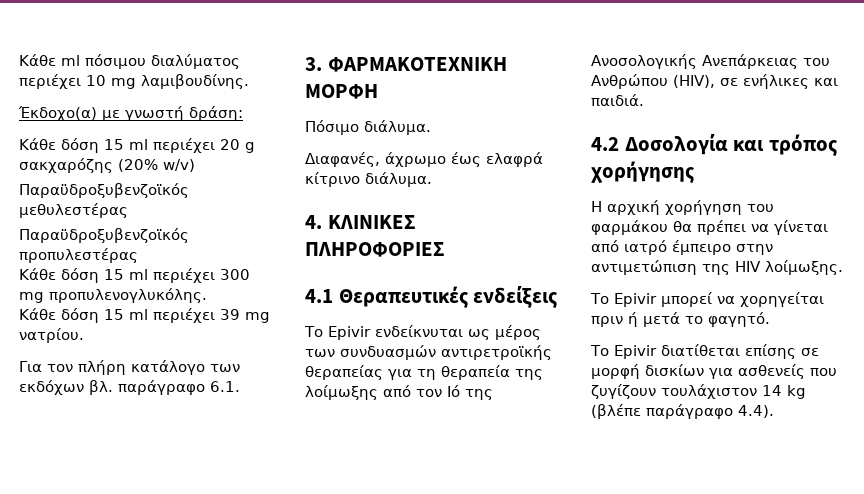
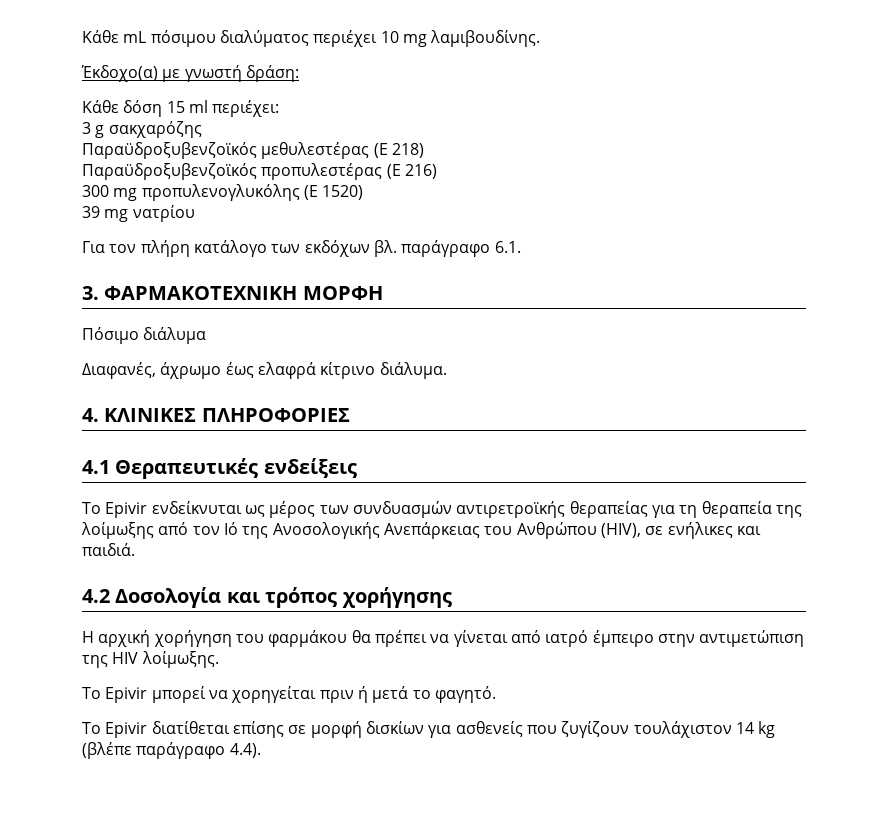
[19,54,80,66] Κάθε ml -> [82,30,147,43] Κάθε mL
[153,138,240,153] περιέχει 20 -> [212,100,280,117] [82,122,91,134] περιέχει: // 3
[118,159,195,172] (20% w/v) -> (202, 129) none
(128, 210) none -> [373,143,424,158] (E 218)
[19,268,250,283] [19,288,207,303] [19,308,215,323] // Κάθε δόση 15 ml περιέχει 300 mg προπυλενογλυκόλης. // Κάθε δόση 15 ml περιέχει -> [386,164,437,179] [82,184,364,201] (E 216) // 300 mg προπυλενογλυκόλης (E 1520) //
[19,328,84,343] νατρίου. -> [132,205,195,222] νατρίου
[364,120,431,135] διάλυμα. -> [143,327,207,344] διάλυμα

